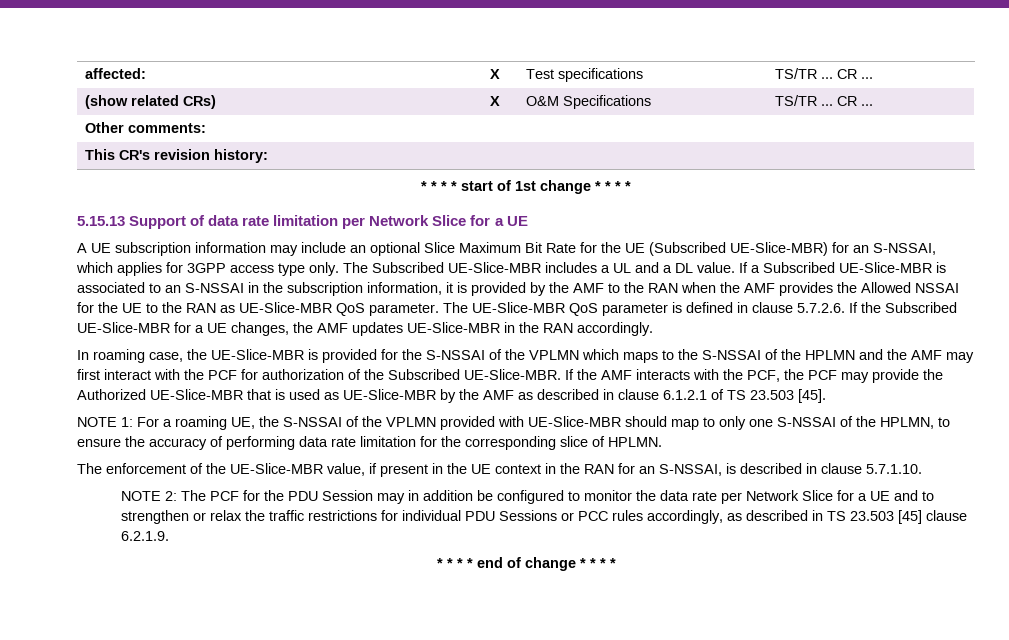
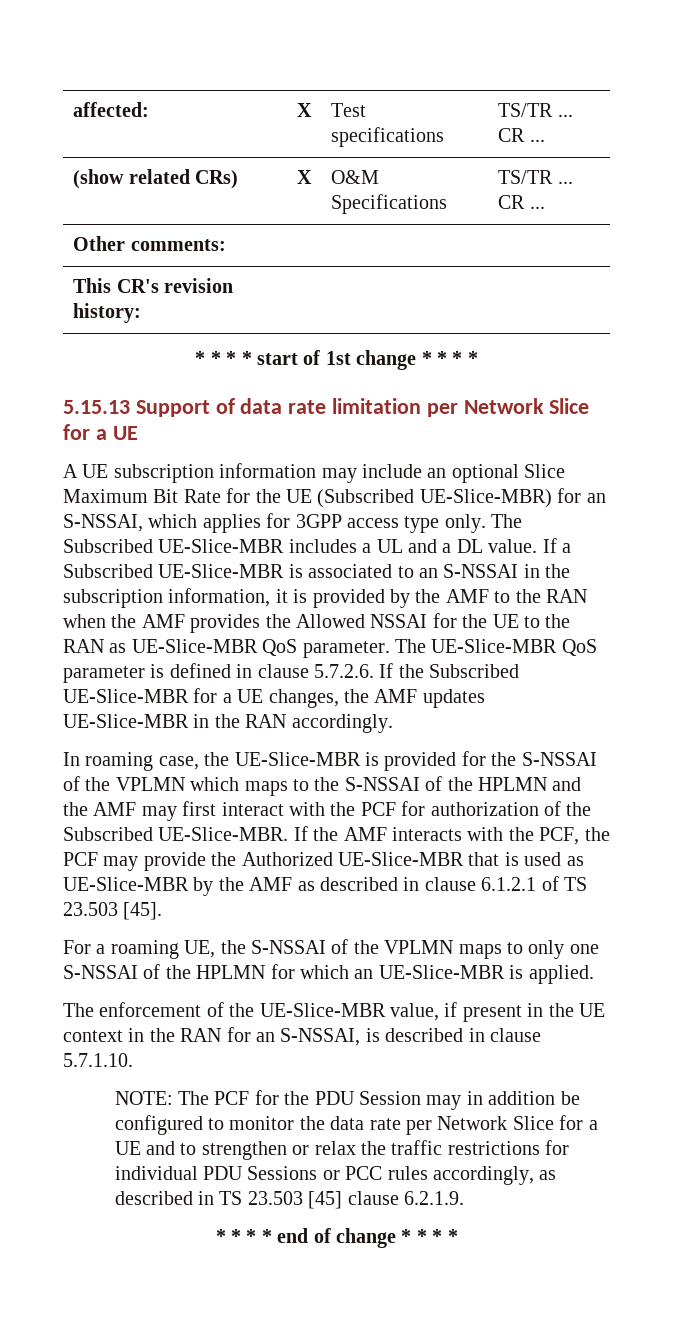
[77,417,133,427] NOTE 1: -> (163, 911) none
[440,416,699,430] provided with UE-Slice-MBR should map -> [458,944,502,959] maps
[880,417,950,429] [77,436,662,450] HPLMN, to ensure the accuracy of performing data rate limitation for the corresponding slice of HPLMN. -> [196,964,594,984] HPLMN for which an UE-Slice-MBR is applied.
[121,491,178,501] NOTE 2: -> [114,1091,173,1105] NOTE:

